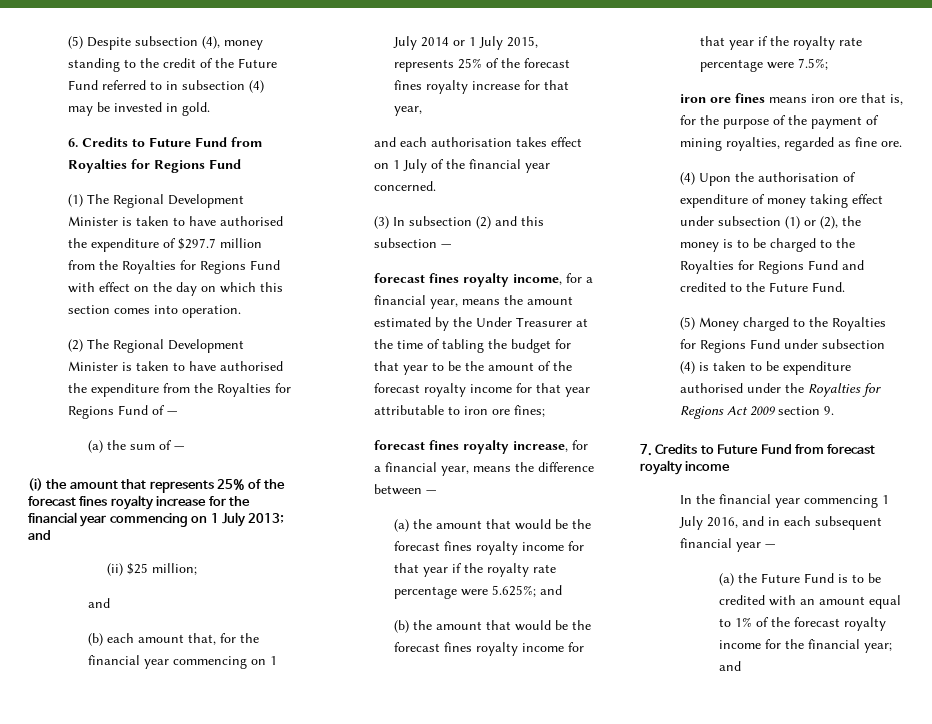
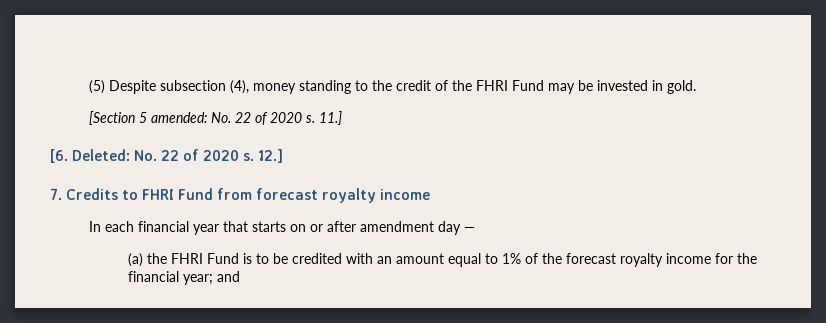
[238,58,278,68] [68,80,265,93] Future Fund referred to in subsection (4) -> [475,80,544,91] FHRI Fund
[68,137,263,147] [68,159,242,173] [68,194,245,208] [68,216,284,226] [68,238,263,252] [68,260,281,274] [68,282,284,296] [68,305,242,318] [68,339,245,353] [68,361,284,371] [68,383,292,397] [68,405,178,419] [88,440,185,453] [28,478,285,493] [28,495,250,510] [28,512,285,527] [28,530,51,540] [107,563,198,576] [88,598,111,608] [88,633,260,646] [88,655,278,669] [393,36,539,50] [394,58,571,72] [394,80,570,94] [394,106,423,116] [374,137,583,147] [374,159,551,173] [374,181,437,191] [374,216,545,229] [374,238,452,248] [374,273,594,287] [374,295,574,309] [374,317,589,331] [374,339,572,353] [374,361,573,375] [374,383,591,397] [374,405,546,417] [374,440,589,454] [374,462,595,476] [374,484,437,495] [394,519,592,532] [394,541,585,555] [394,563,557,577] [394,585,563,599] [394,620,592,633] [394,642,585,656] [700,36,863,50] [700,58,829,72] [680,93,904,105] [680,115,880,129] [680,137,903,151] [680,172,857,186] [680,194,884,208] [680,216,862,229] [680,238,856,252] [680,260,865,274] [680,282,846,292] [680,317,887,331] [680,339,886,353] [680,361,852,375] [680,383,882,397] [680,406,835,419] 6. Credits to Future Fund from Royalties for Regions Fund // (1) The Regional Development Minister is taken to have authorised the expenditure of $297.7 million from the Royalties for Regions Fund with effect on the day on which this section comes into operation. // (2) The Regional Development Minister is taken to have authorised the expenditure from the Royalties for Regions Fund of — // (a) the sum of — // (i) the amount that represents 25% of the forecast fines royalty increase for the financial year commencing on 1 July 2013; and // (ii) $25 million; // and // (b) each amount that, for the financial year commencing on 1 July 2014 or 1 July 2015, represents 25% of the forecast fines royalty increase for that year, // and each authorisation takes effect on 1 July of the financial year concerned. // (3) In subsection (2) and this subsection — // forecast fines royalty income, for a financial year, means the amount estimated by the Under Treasurer at the time of tabling the budget for that year to be the amount of the forecast royalty income for that year attributable to iron ore fines; // forecast fines royalty increase, for a financial year, means the difference between — // (a) the amount that would be the forecast fines royalty income for that year if the royalty rate percentage were 5.625%; and // (b) the amount that would be the forecast fines royalty income for that year if the royalty rate percentage were 7.5%; // iron ore fines means iron ore that is, for the purpose of the payment of mining royalties, regarded as fine ore. // (4) Upon the authorisation of expenditure of money taking effect under subsection (1) or (2), the money is to be charged to the Royalties for Regions Fund and credited to the Future Fund. // (5) Money charged to the Royalties for Regions Fund under subsection (4) is taken to be expenditure authorised under the Royalties for Regions Act 2009 section 9. -> [88,111,342,125] [50,149,284,163] [Section 5 amended: No. 22 of 2020 s. 11.] // [6. Deleted: No. 22 of 2020 s. 12.]
[717,444,759,454] Future -> [142,189,175,200] FHRI
[696,494,890,508] [679,516,883,530] [680,538,776,552] [719,573,801,586] the financial year commencing 1 July 2016, and in each subsequent financial year — // (a) the Future -> [104,221,475,235] [127,253,203,267] each financial year that starts on or after amendment day — // (a) the FHRI

